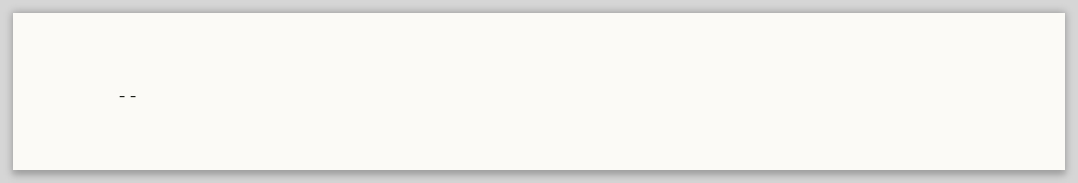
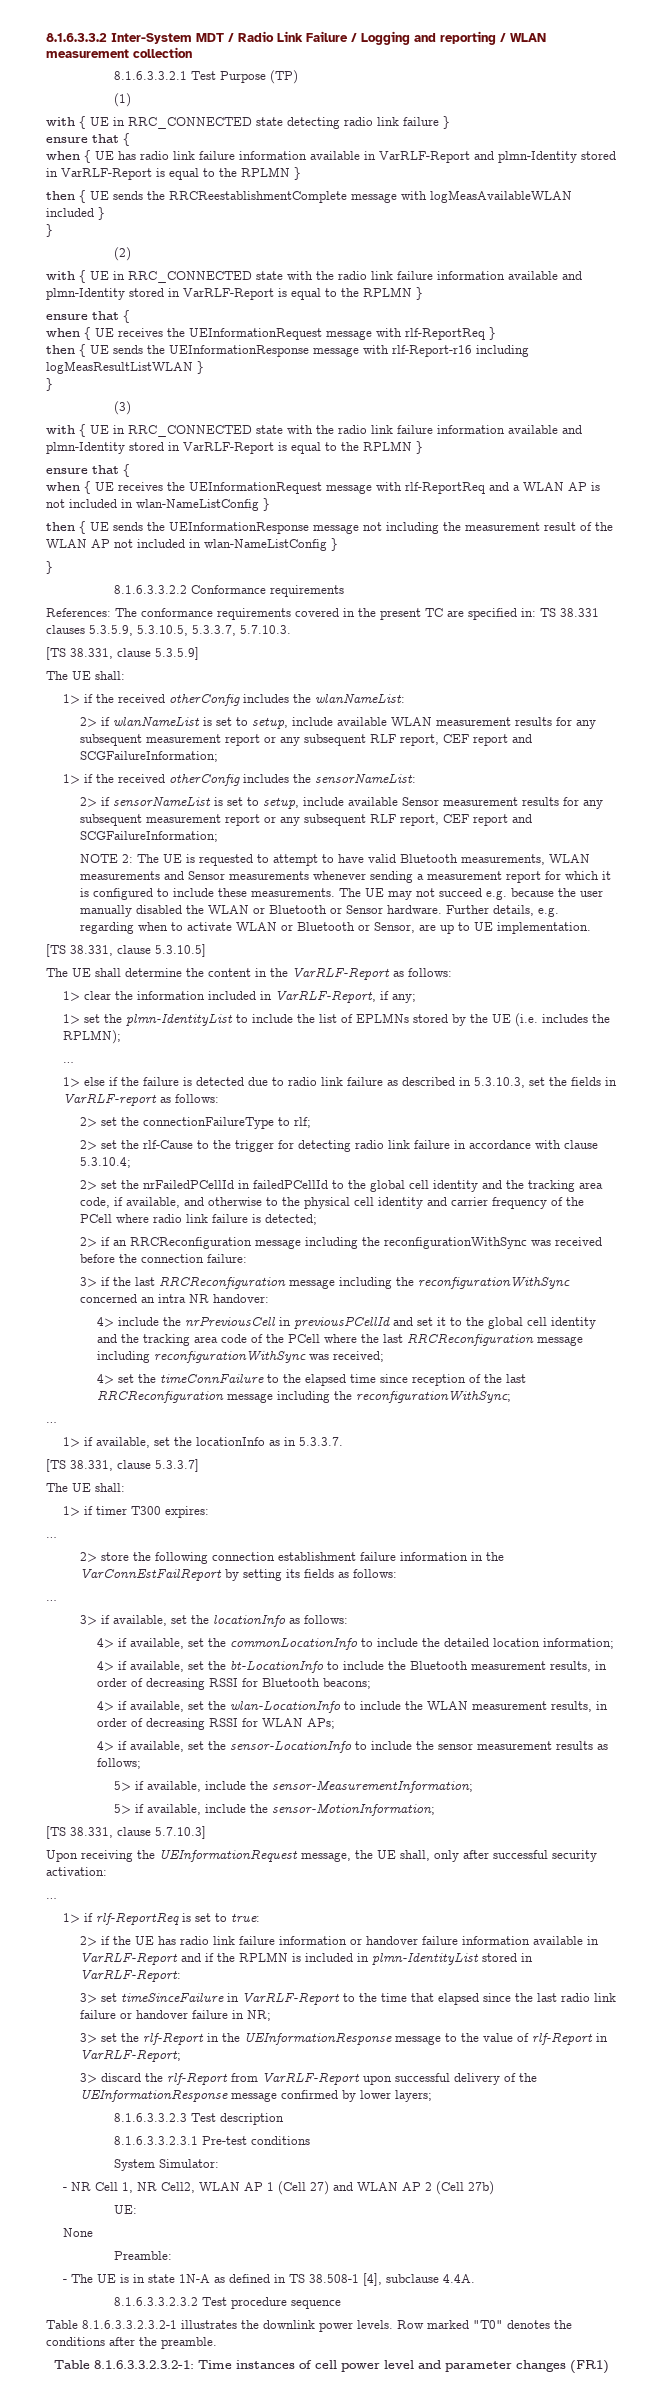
[118,96,136,101] - - -> [46,31,546,45] [46,47,192,58] [113,70,298,84] [113,93,131,107] [46,116,450,129] [46,133,130,146] [46,150,616,163] [46,167,301,180] [46,190,572,203] [46,207,105,220] [46,224,53,237] [113,247,131,261] [46,270,582,283] [46,287,423,300] [46,310,130,323] [46,327,496,340] [46,344,529,357] [46,361,204,374] [46,378,53,391] [113,401,131,415] [46,424,582,437] [46,441,423,454] [46,464,130,477] [46,481,600,494] [46,498,270,511] [46,521,613,534] [46,538,338,551] [46,561,53,574] [113,585,344,597] [46,608,599,620] [46,625,291,636] [46,647,199,660] [46,671,125,680] [62,693,405,706] [79,716,596,729] [79,734,532,746] [79,751,218,762] [62,773,416,786] [79,796,603,809] [79,814,532,826] [79,831,218,842] [79,854,590,866] [79,871,611,883] [79,888,603,900] [79,905,559,917] [79,922,591,934] [46,944,206,957] [46,967,452,980] [62,990,416,1003] [62,1013,610,1027] [62,1030,121,1044] [62,1062,74,1063] [62,1077,617,1088] [62,1093,219,1106] [79,1117,311,1129] [79,1140,598,1152] [79,1157,131,1168] [79,1180,603,1192] [79,1197,584,1209] [79,1214,317,1225] [79,1237,602,1249] [79,1254,247,1263] [79,1276,570,1289] [79,1294,269,1303] [96,1316,596,1329] [96,1333,583,1346] [96,1350,384,1363] [96,1374,526,1386] [96,1390,511,1403] [46,1422,57,1423] [62,1437,343,1448] [46,1459,199,1472] [46,1483,125,1492] [62,1506,209,1518] [46,1537,57,1538] [79,1552,504,1564] [79,1568,397,1581] [46,1600,57,1601] [79,1615,348,1627] [96,1637,614,1650] [96,1660,607,1673] [96,1678,371,1690] [96,1700,608,1713] [96,1718,335,1730] [96,1740,608,1753] [96,1758,141,1769] [113,1780,473,1793] [113,1803,435,1816] [46,1826,206,1839] [46,1849,597,1862] [46,1867,107,1876] [46,1898,57,1899] [62,1912,260,1925] [79,1936,599,1946] [79,1952,533,1965] [79,1969,181,1982] [79,1992,616,2005] [79,2010,271,2021] [79,2032,608,2045] [79,2049,181,2062] [79,2072,537,2085] [79,2089,432,2102] [113,2113,284,2125] [113,2136,310,2145] [113,2159,219,2171] [62,2181,494,2195] [113,2205,137,2214] [62,2228,93,2237] [113,2251,172,2260] [62,2273,475,2286] [113,2297,341,2309] [46,2320,572,2332] [46,2337,217,2349] [53,2360,609,2374] 8.1.6.3.3.2 Inter-System MDT / Radio Link Failure / Logging and reporting / WLAN measurement collection // 8.1.6.3.3.2.1 Test Purpose (TP) // (1) // with { UE in RRC_CONNECTED state detecting radio link failure } // ensure that { // when { UE has radio link failure information available in VarRLF-Report and plmn-Identity stored in VarRLF-Report is equal to the RPLMN } // then { UE sends the RRCReestablishmentComplete message with logMeasAvailableWLAN included } // } // (2) // with { UE in RRC_CONNECTED state with the radio link failure information available and plmn-Identity stored in VarRLF-Report is equal to the RPLMN } // ensure that { // when { UE receives the UEInformationRequest message with rlf-ReportReq } // then { UE sends the UEInformationResponse message with rlf-Report-r16 including logMeasResultListWLAN } // } // (3) // with { UE in RRC_CONNECTED state with the radio link failure information available and plmn-Identity stored in VarRLF-Report is equal to the RPLMN } // ensure that { // when { UE receives the UEInformationRequest message with rlf-ReportReq and a WLAN AP is not included in wlan-NameListConfig } // then { UE sends the UEInformationResponse message not including the measurement result of the WLAN AP not included in wlan-NameListConfig } // } // 8.1.6.3.3.2.2 Conformance requirements // References: The conformance requirements covered in the present TC are specified in: TS 38.331 clauses 5.3.5.9, 5.3.10.5, 5.3.3.7, 5.7.10.3. // [TS 38.331, clause 5.3.5.9] // The UE shall: // 1> if the received otherConfig includes the wlanNameList: // 2> if wlanNameList is set to setup, include available WLAN measurement results for any subsequent measurement report or any subsequent RLF report, CEF report and SCGFailureInformation; // 1> if the received otherConfig includes the sensorNameList: // 2> if sensorNameList is set to setup, include available Sensor measurement results for any subsequent measurement report or any subsequent RLF report, CEF report and SCGFailureInformation; // NOTE 2: The UE is requested to attempt to have valid Bluetooth measurements, WLAN measurements and Sensor measurements whenever sending a measurement report for which it is configured to include these measurements. The UE may not succeed e.g. because the user manually disabled the WLAN or Bluetooth or Sensor hardware. Further details, e.g. regarding when to activate WLAN or Bluetooth or Sensor, are up to UE implementation. // [TS 38.331, clause 5.3.10.5] // The UE shall determine the content in the VarRLF-Report as follows: // 1> clear the information included in VarRLF-Report, if any; // 1> set the plmn-IdentityList to include the list of EPLMNs stored by the UE (i.e. includes the RPLMN); // … // 1> else if the failure is detected due to radio link failure as described in 5.3.10.3, set the fields in VarRLF-report as follows: // 2> set the connectionFailureType to rlf; // 2> set the rlf-Cause to the trigger for detecting radio link failure in accordance with clause 5.3.10.4; // 2> set the nrFailedPCellId in failedPCellId to the global cell identity and the tracking area code, if available, and otherwise to the physical cell identity and carrier frequency of the PCell where radio link failure is detected; // 2> if an RRCReconfiguration message including the reconfigurationWithSync was received before the connection failure: // 3> if the last RRCReconfiguration message including the reconfigurationWithSync concerned an intra NR handover: // 4> include the nrPreviousCell in previousPCellId and set it to the global cell identity and the tracking area code of the PCell where the last RRCReconfiguration message including reconfigurationWithSync was received; // 4> set the timeConnFailure to the elapsed time since reception of the last RRCReconfiguration message including the reconfigurationWithSync; // … // 1> if available, set the locationInfo as in 5.3.3.7. // [TS 38.331, clause 5.3.3.7] // The UE shall: // 1> if timer T300 expires: // … // 2> store the following connection establishment failure information in the VarConnEstFailReport by setting its fields as follows: // … // 3> if available, set the locationInfo as follows: // 4> if available, set the commonLocationInfo to include the detailed location information; // 4> if available, set the bt-LocationInfo to include the Bluetooth measurement results, in order of decreasing RSSI for Bluetooth beacons; // 4> if available, set the wlan-LocationInfo to include the WLAN measurement results, in order of decreasing RSSI for WLAN APs; // 4> if available, set the sensor-LocationInfo to include the sensor measurement results as follows; // 5> if available, include the sensor-MeasurementInformation; // 5> if available, include the sensor-MotionInformation; // [TS 38.331, clause 5.7.10.3] // Upon receiving the UEInformationRequest message, the UE shall, only after successful security activation: // … // 1> if rlf-ReportReq is set to true: // 2> if the UE has radio link failure information or handover failure information available in VarRLF-Report and if the RPLMN is included in plmn-IdentityList stored in VarRLF-Report: // 3> set timeSinceFailure in VarRLF-Report to the time that elapsed since the last radio link failure or handover failure in NR; // 3> set the rlf-Report in the UEInformationResponse message to the value of rlf-Report in VarRLF-Report; // 3> discard the rlf-Report from VarRLF-Report upon successful delivery of the UEInformationResponse message confirmed by lower layers; // 8.1.6.3.3.2.3 Test description // 8.1.6.3.3.2.3.1 Pre-test conditions // System Simulator: // - NR Cell 1, NR Cell2, WLAN AP 1 (Cell 27) and WLAN AP 2 (Cell 27b) // UE: // None // Preamble: // - The UE is in state 1N-A as defined in TS 38.508-1 [4], subclause 4.4A. // 8.1.6.3.3.2.3.2 Test procedure sequence // Table 8.1.6.3.3.2.3.2-1 illustrates the downlink power levels. Row marked "T0" denotes the conditions after the preamble. // Table 8.1.6.3.3.2.3.2-1: Time instances of cell power level and parameter changes (FR1)

